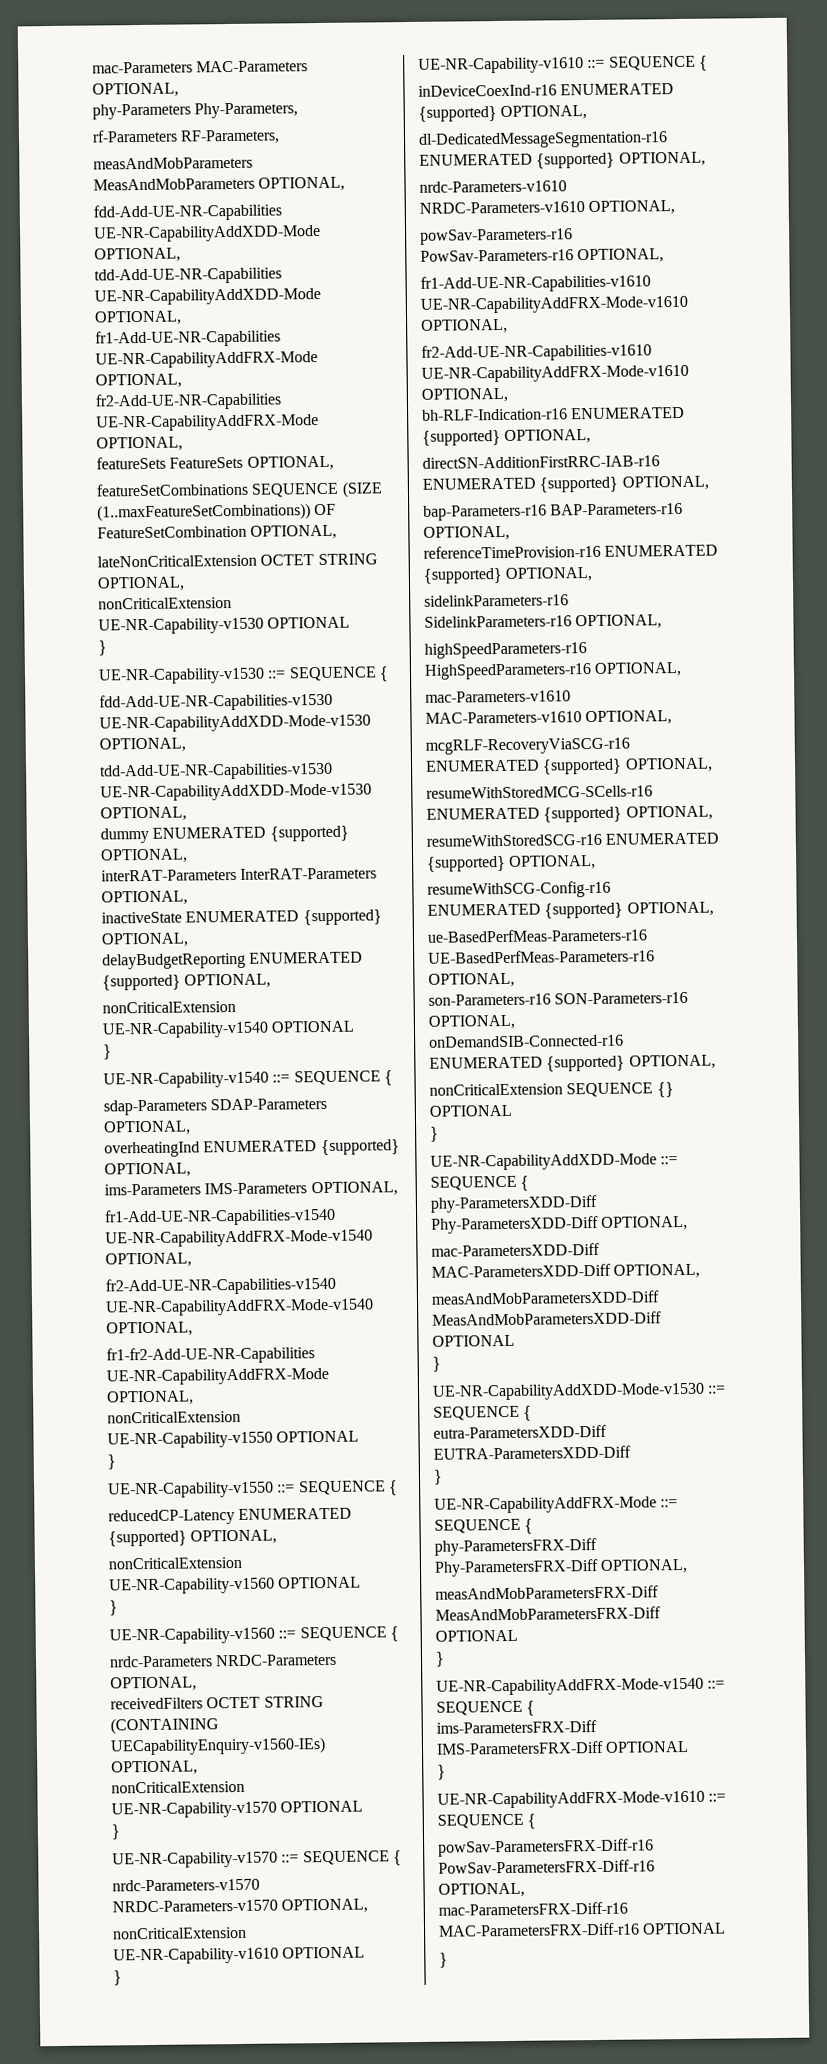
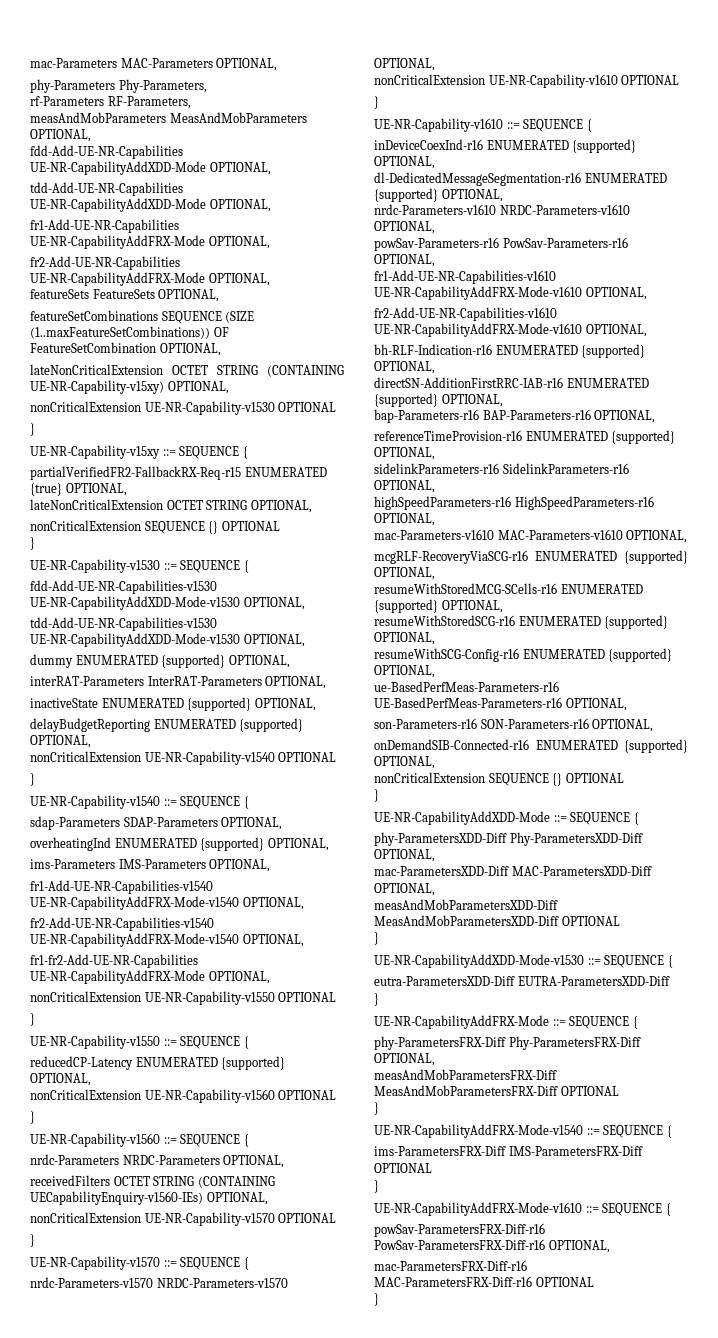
(378, 559) none -> [267,365,344,377] [30,380,164,394] (CONTAINING UE-NR-Capability-v15xy)
(107, 648) none -> [30,445,248,459] [30,466,327,480] [30,483,127,496] [30,499,312,513] [30,520,280,534] [30,537,35,550] // UE-NR-Capability-v15xy ::= SEQUENCE { // partialVerifiedFR2-FallbackRX-Req-r15 ENUMERATED {true} OPTIONAL, // lateNonCriticalExtension OCTET STRING OPTIONAL, // nonCriticalExtension SEQUENCE {} OPTIONAL // }

